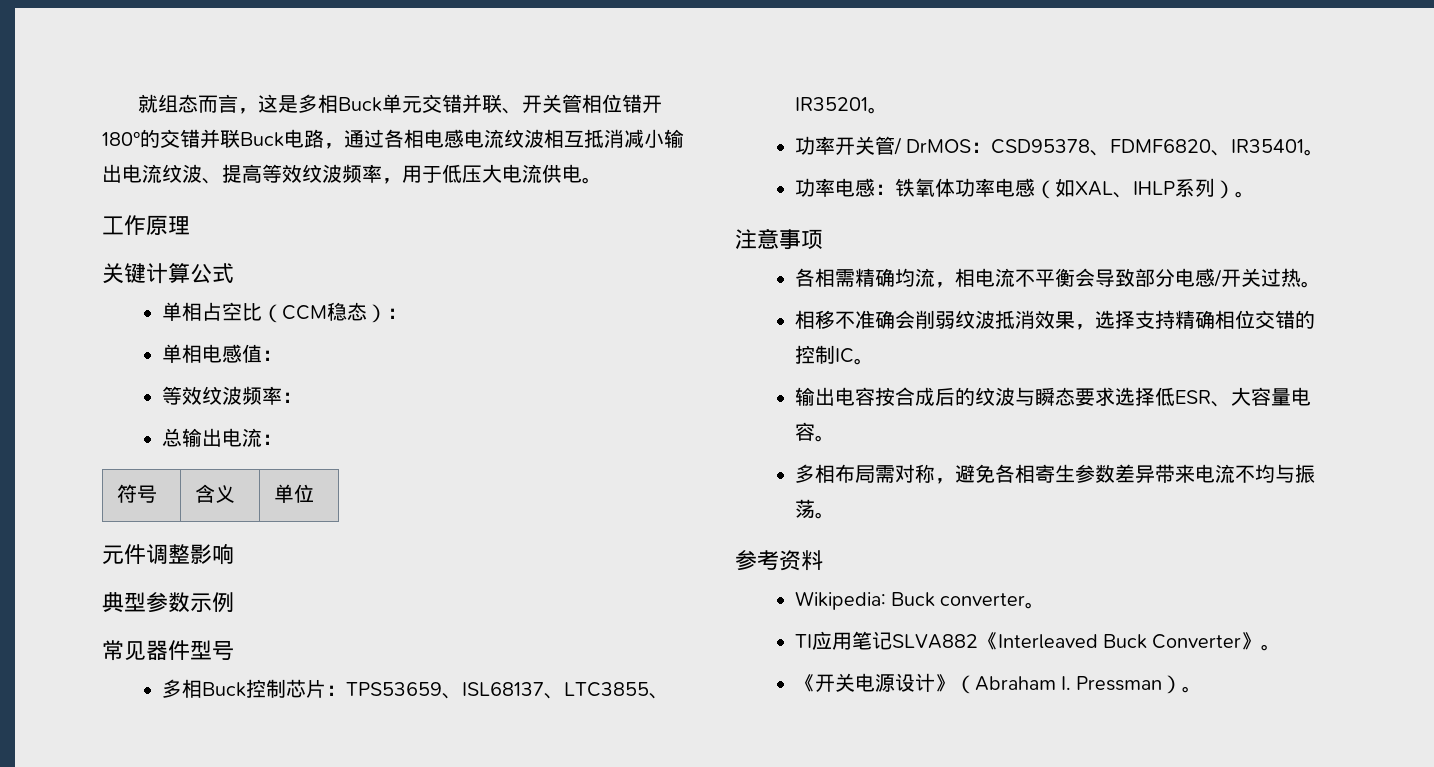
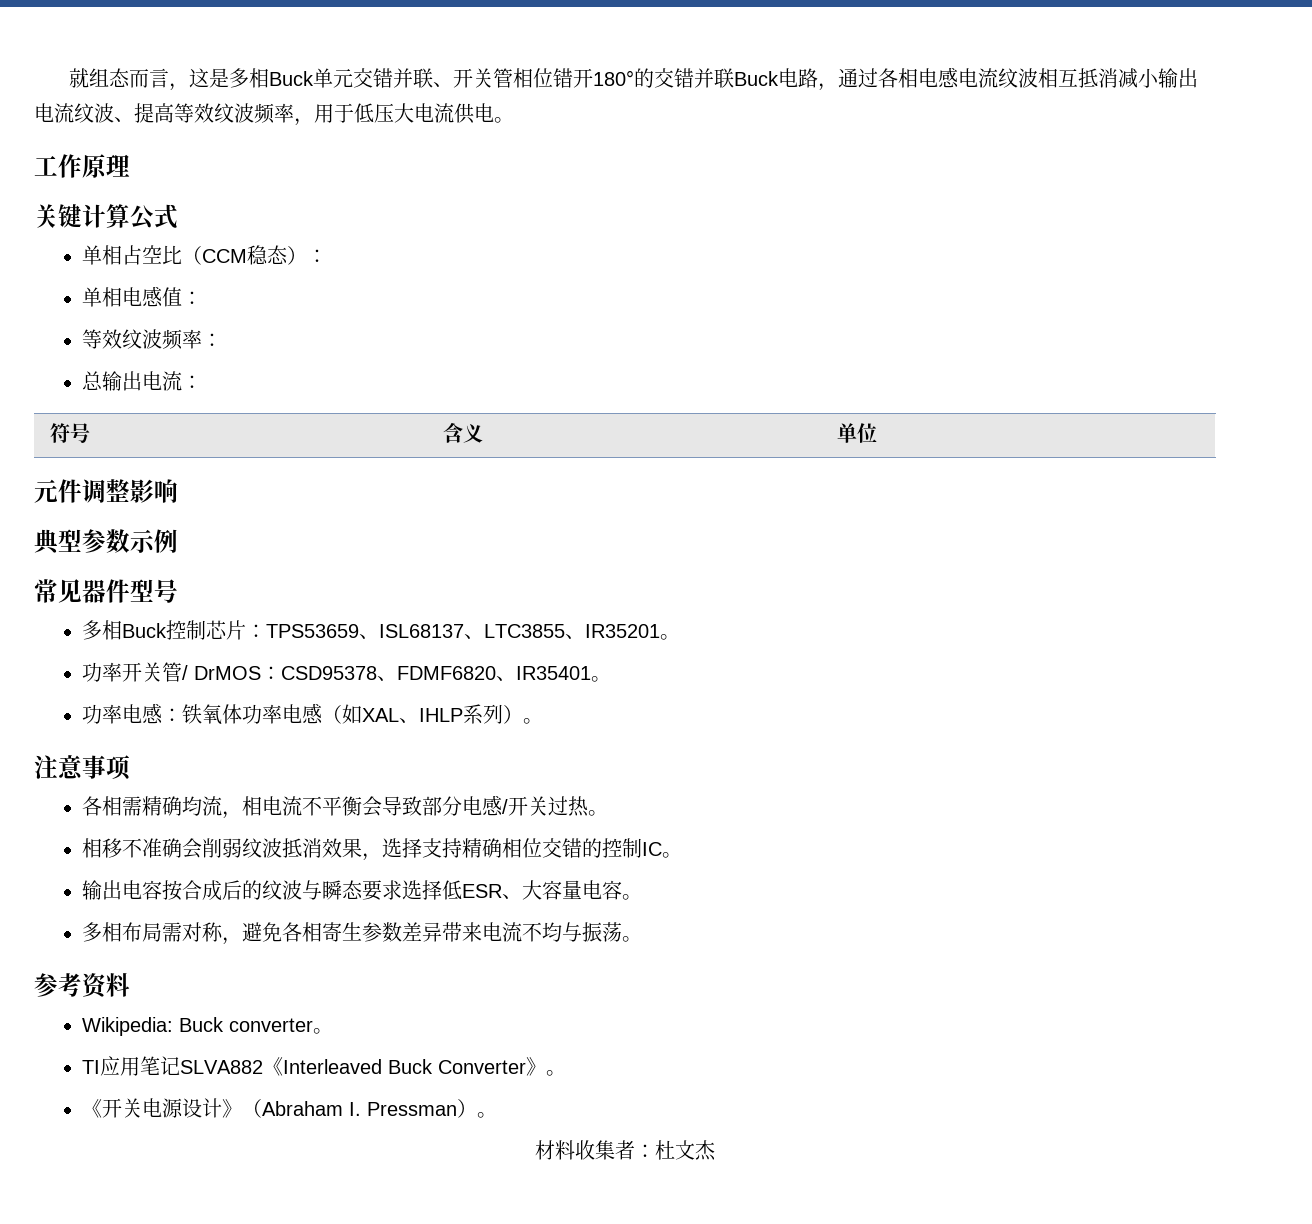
(1203, 689) none -> [535,1140,716,1161] // 材料收集者：杜文杰

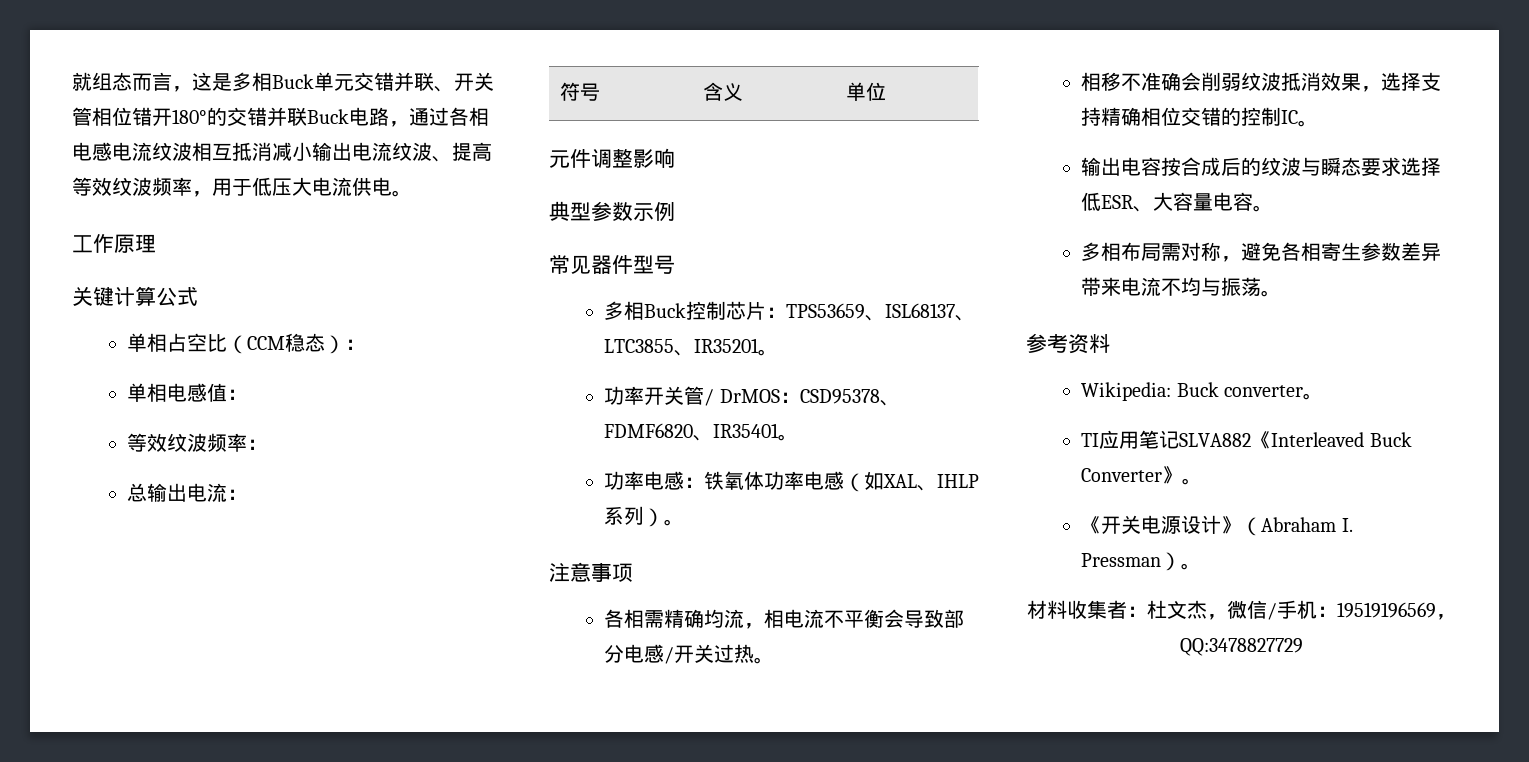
(716, 1150) none -> [1207,600,1456,620] [1180,638,1303,656] ，微信/手机：19519196569，QQ:3478827729

